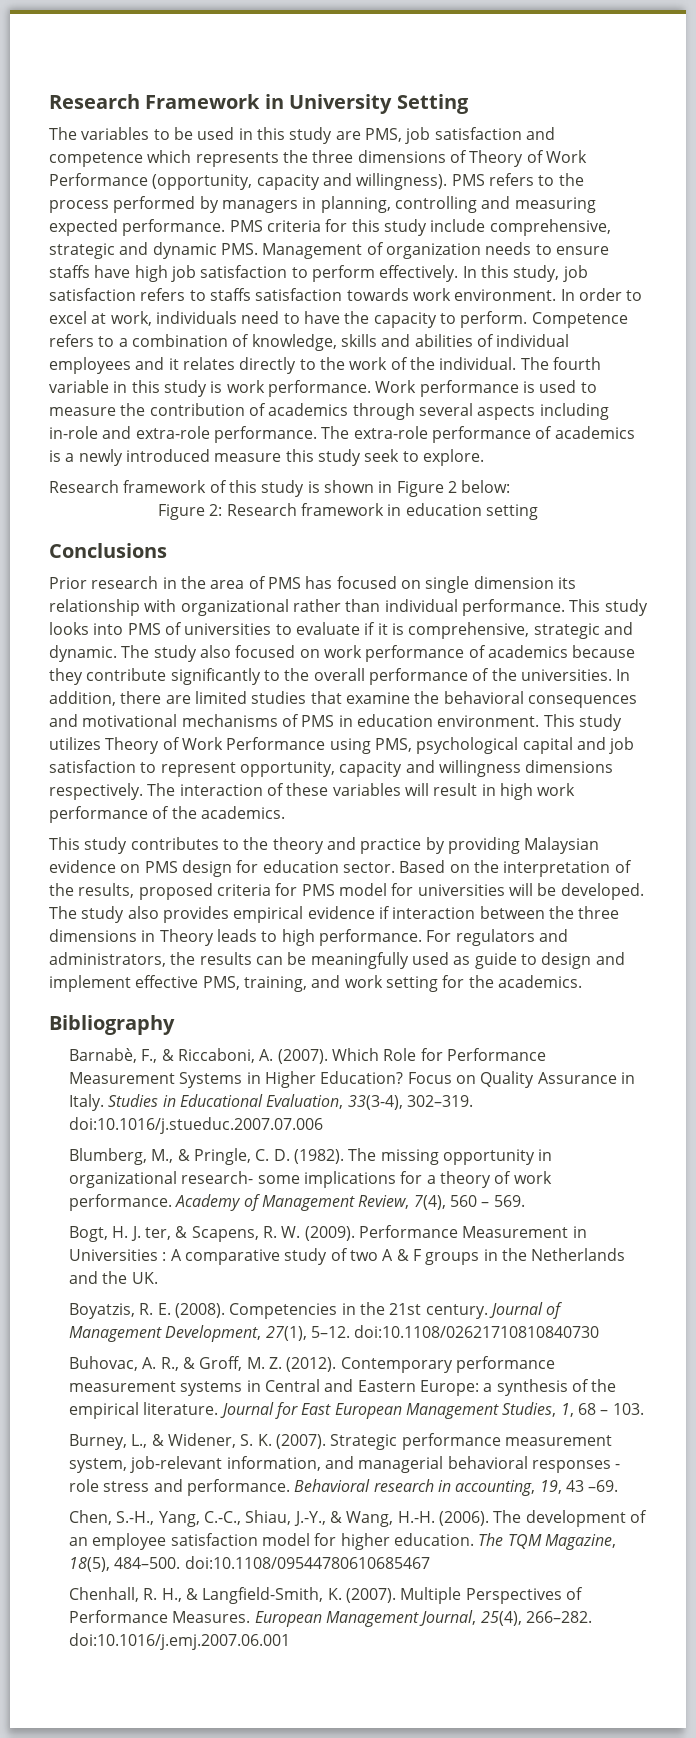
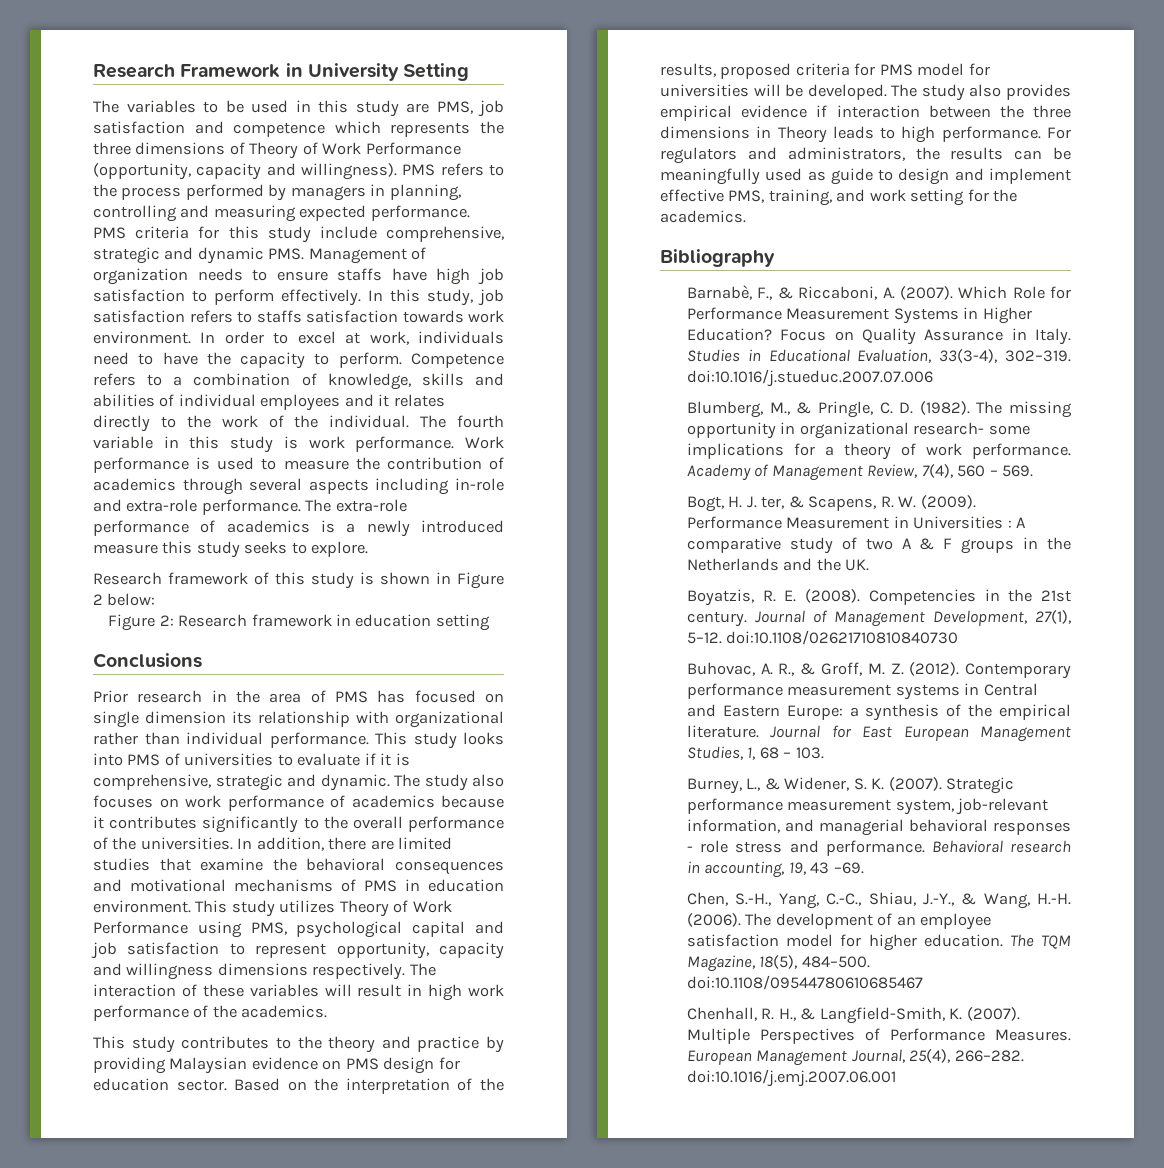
[364,449,400,462] seek -> [244,541,288,554] seeks
[235,645,296,658] focused -> [93,795,153,808] focuses
[49,668,167,685] they contribute -> [93,816,198,829] it contributes

